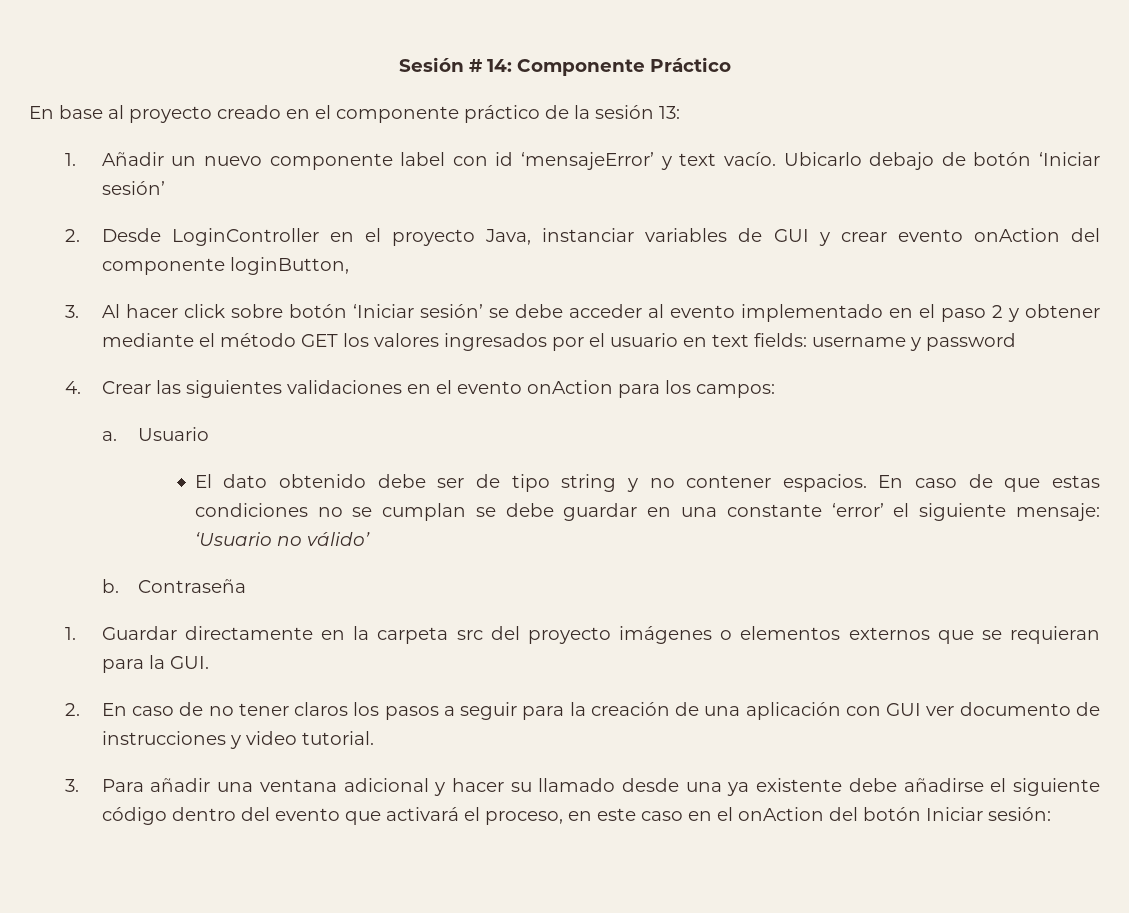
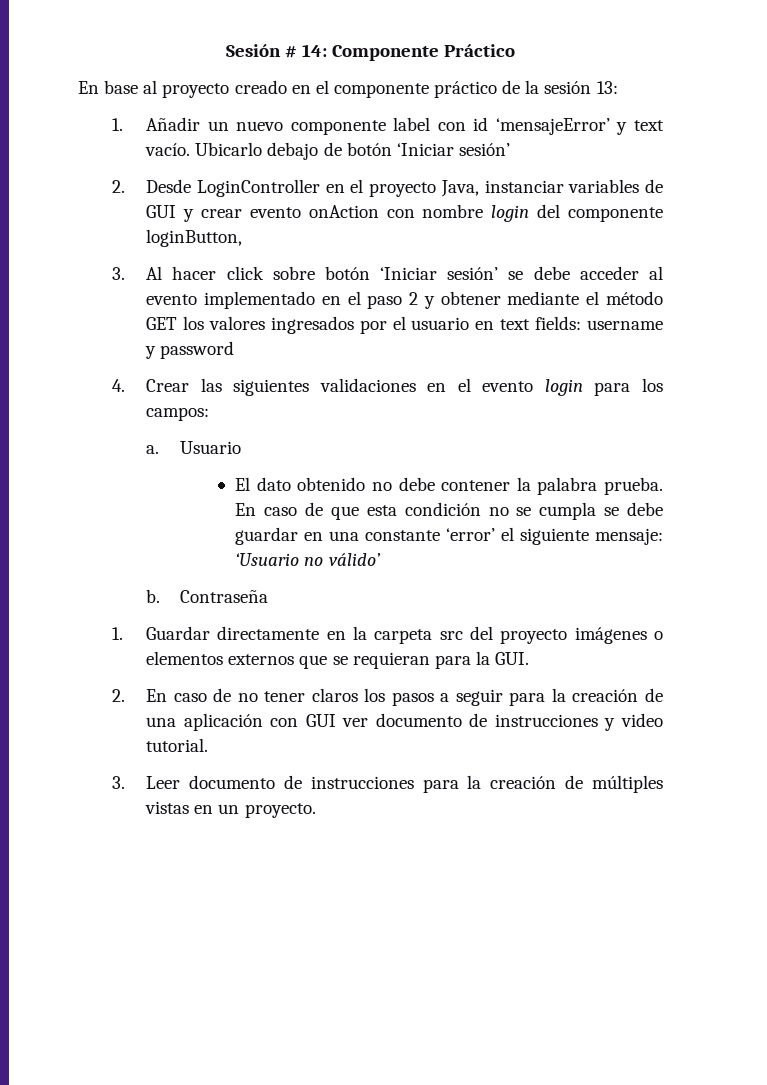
(1060, 235) none -> [386,204,530,222] con nombre login
[526,380,613,394] onAction -> [544,379,583,396] login
[377,474,867,492] debe ser de tipo string y no contener espacios. -> [372,477,664,495] no debe contener la palabra prueba.
[1052,475,1101,488] [194,503,308,517] estas condiciones -> [366,502,481,516] esta condición
[382,503,467,521] cumplan -> [539,502,597,520] cumpla
[101,778,1101,796] [101,807,1051,825] Para añadir una ventana adicional y hacer su llamado desde una ya existente debe añadirse el siguiente código dentro del evento que activará el proceso, en este caso en el onAction del botón Iniciar sesión: -> [146,775,664,793] [145,801,316,818] Leer documento de instrucciones para la creación de múltiples vistas en un proyecto.

